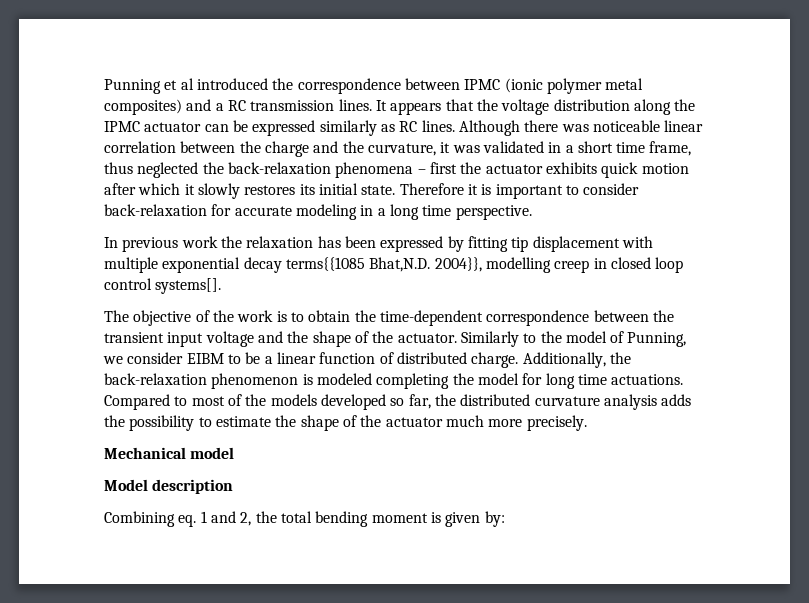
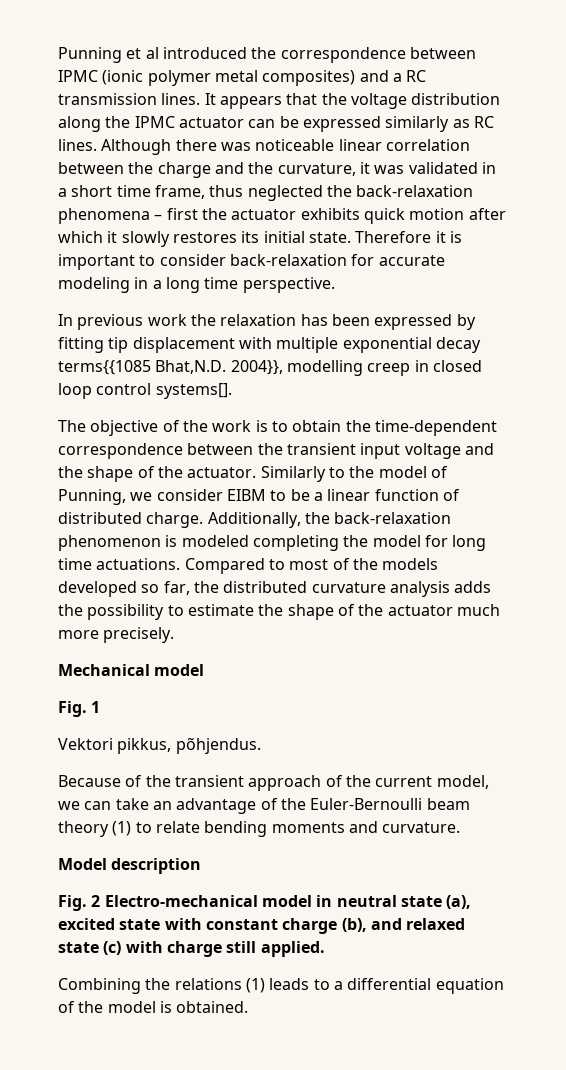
[104,479,234,494] [104,511,505,527] Model description // Combining eq. 1 and 2, the total bending moment is given by: -> [58,701,101,717] [58,737,261,754] [58,775,489,791] [58,798,470,814] [58,821,461,837] [58,858,202,874] [58,895,472,911] [58,918,466,934] [58,941,325,957] [58,978,504,994] [58,1001,249,1013] Fig. 1 // Vektori pikkus, põhjendus. // Because of the transient approach of the current model, we can take an advantage of the Euler-Bernoulli beam theory (1) to relate bending moments and curvature. // Model description // Fig. 2 Electro-mechanical model in neutral state (a), excited state with constant charge (b), and relaxed state (c) with charge still applied. // Combining the relations (1) leads to a differential equation of the model is obtained.

